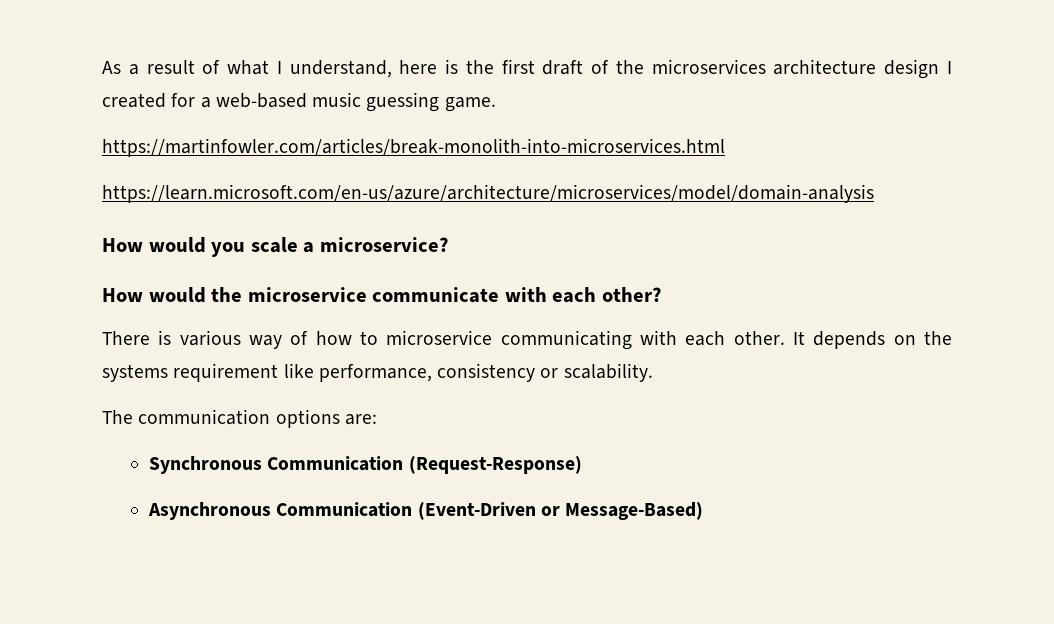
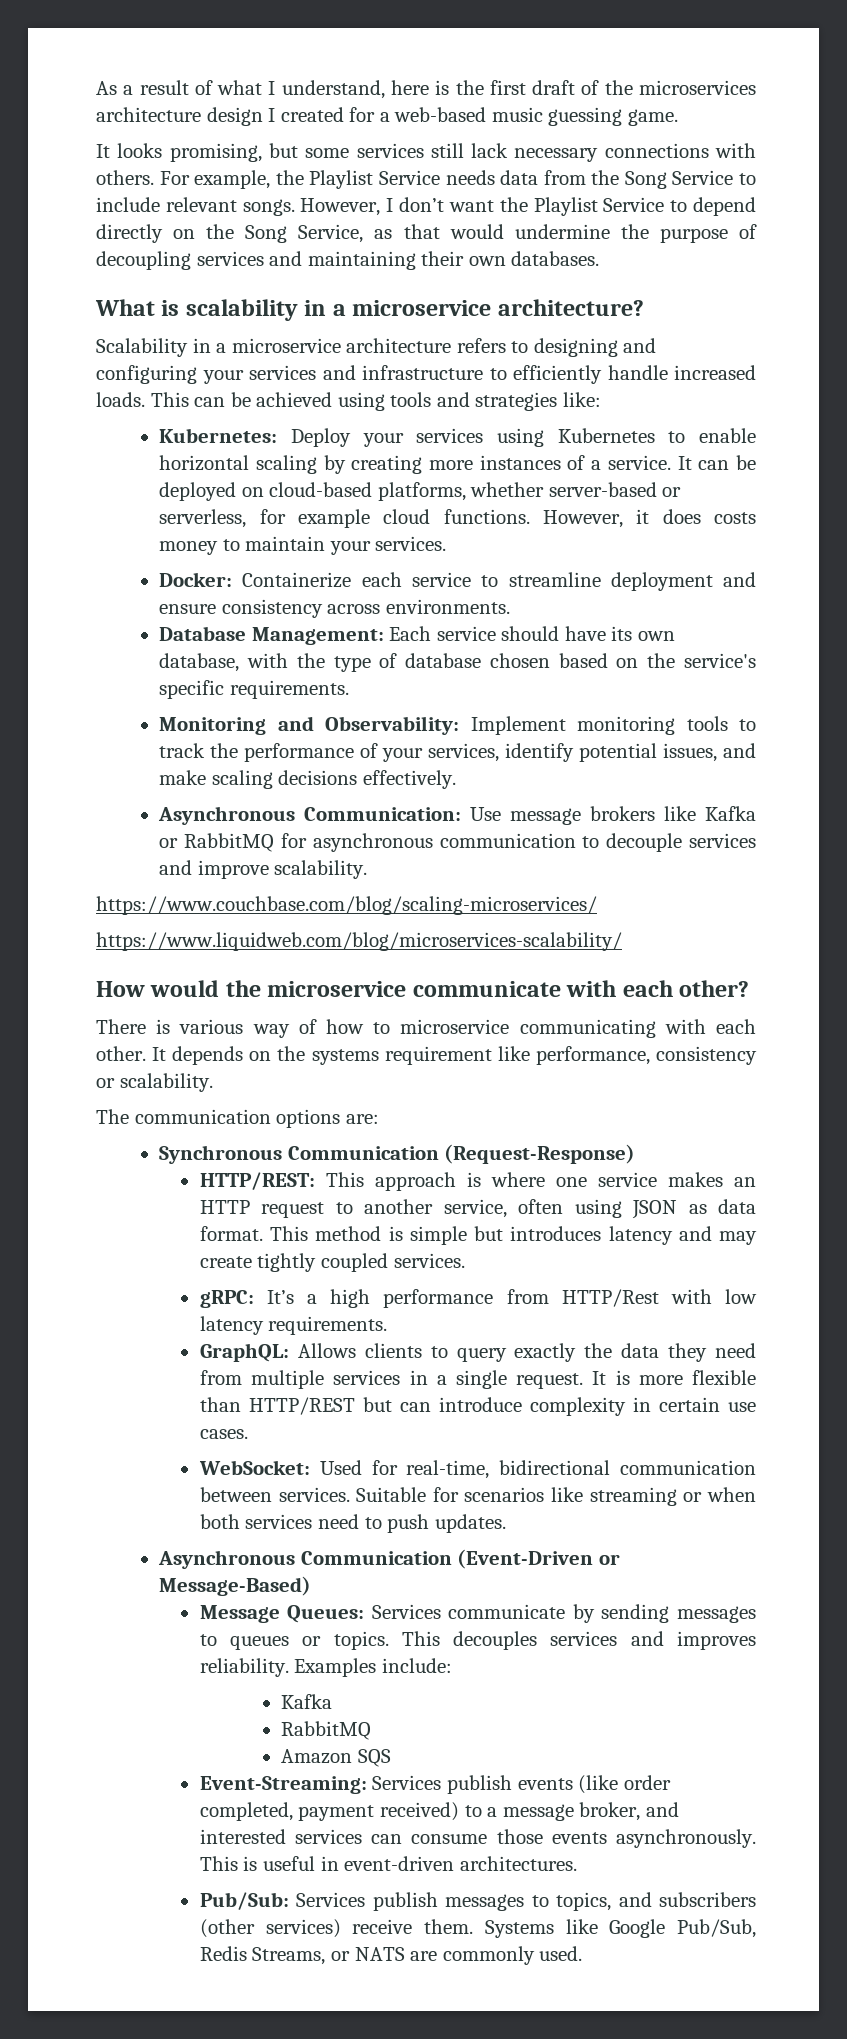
[102,138,725,157] [102,184,874,203] [102,237,448,257] https://martinfowler.com/articles/break-monolith-into-microservices.html // https://learn.microsoft.com/en-us/azure/architecture/microservices/model/domain-analysis // How would you scale a microservice? -> [96,143,756,162] [96,170,757,189] [96,197,756,216] [96,224,757,243] [96,251,600,270] [95,299,644,321] [96,338,657,357] [96,365,756,384] [96,392,601,411] [159,428,756,447] [159,455,756,474] [159,482,682,501] [159,509,757,528] [159,536,447,555] [159,572,756,591] [159,599,510,618] [159,626,675,645] [159,653,756,672] [159,680,349,699] [159,716,756,735] [159,743,757,762] [159,770,456,789] [158,806,756,825] [159,833,756,852] [159,860,368,879] [96,896,597,915] [96,932,622,951] It looks promising, but some services still lack necessary connections with others. For example, the Playlist Service needs data from the Song Service to include relevant songs. However, I don’t want the Playlist Service to depend directly on the Song Service, as that would undermine the purpose of decoupling services and maintaining their own databases. // What is scalability in a microservice architecture? // Scalability in a microservice architecture refers to designing and configuring your services and infrastructure to efficiently handle increased loads. This can be achieved using tools and strategies like: // Kubernetes: Deploy your services using Kubernetes to enable horizontal scaling by creating more instances of a service. It can be deployed on cloud-based platforms, whether server-based or serverless, for example cloud functions. However, it does costs money to maintain your services. // Docker: Containerize each service to streamline deployment and ensure consistency across environments. // Database Management: Each service should have its own database, with the type of database chosen based on the service's specific requirements. // Monitoring and Observability: Implement monitoring tools to track the performance of your services, identify potential issues, and make scaling decisions effectively. // Asynchronous Communication: Use message brokers like Kafka or RabbitMQ for asynchronous communication to decouple services and improve scalability. // https://www.couchbase.com/blog/scaling-microservices/ // https://www.liquidweb.com/blog/microservices-scalability/
(582, 465) none -> [199,1172,756,1191] [199,1199,756,1219] [199,1226,758,1245] [199,1253,465,1272] [199,1289,757,1308] [199,1316,388,1335] [199,1343,757,1362] [199,1370,756,1389] [199,1397,756,1416] [199,1429,248,1439] [198,1460,757,1479] [199,1487,756,1506] [199,1514,506,1533] // HTTP/REST: This approach is where one service makes an HTTP request to another service, often using JSON as data format. This method is simple but introduces latency and may create tightly coupled services. // gRPC: It’s a high performance from HTTP/Rest with low latency requirements. // GraphQL: Allows clients to query exactly the data they need from multiple services in a single request. It is more flexible than HTTP/REST but can introduce complexity in certain use cases. // WebSocket: Used for real-time, bidirectional communication between services. Suitable for scenarios like streaming or when both services need to push updates.
(704, 511) none -> [199,1604,756,1623] [199,1631,756,1650] [199,1658,452,1677] [281,1694,333,1709] [281,1721,372,1740] [281,1749,391,1767] [199,1775,671,1794] [199,1802,679,1821] [199,1829,756,1848] [199,1856,577,1871] [199,1892,756,1911] [199,1919,756,1938] [199,1946,583,1965] // Message Queues: Services communicate by sending messages to queues or topics. This decouples services and improves reliability. Examples include: // Kafka // RabbitMQ // Amazon SQS // Event-Streaming: Services publish events (like order completed, payment received) to a message broker, and interested services can consume those events asynchronously. This is useful in event-driven architectures. // Pub/Sub: Services publish messages to topics, and subscribers (other services) receive them. Systems like Google Pub/Sub, Redis Streams, or NATS are commonly used.

